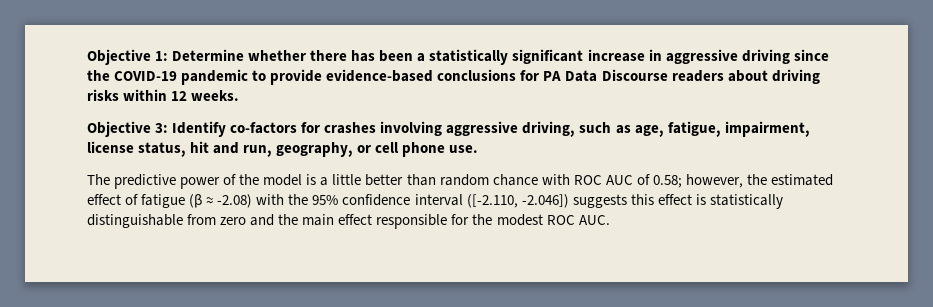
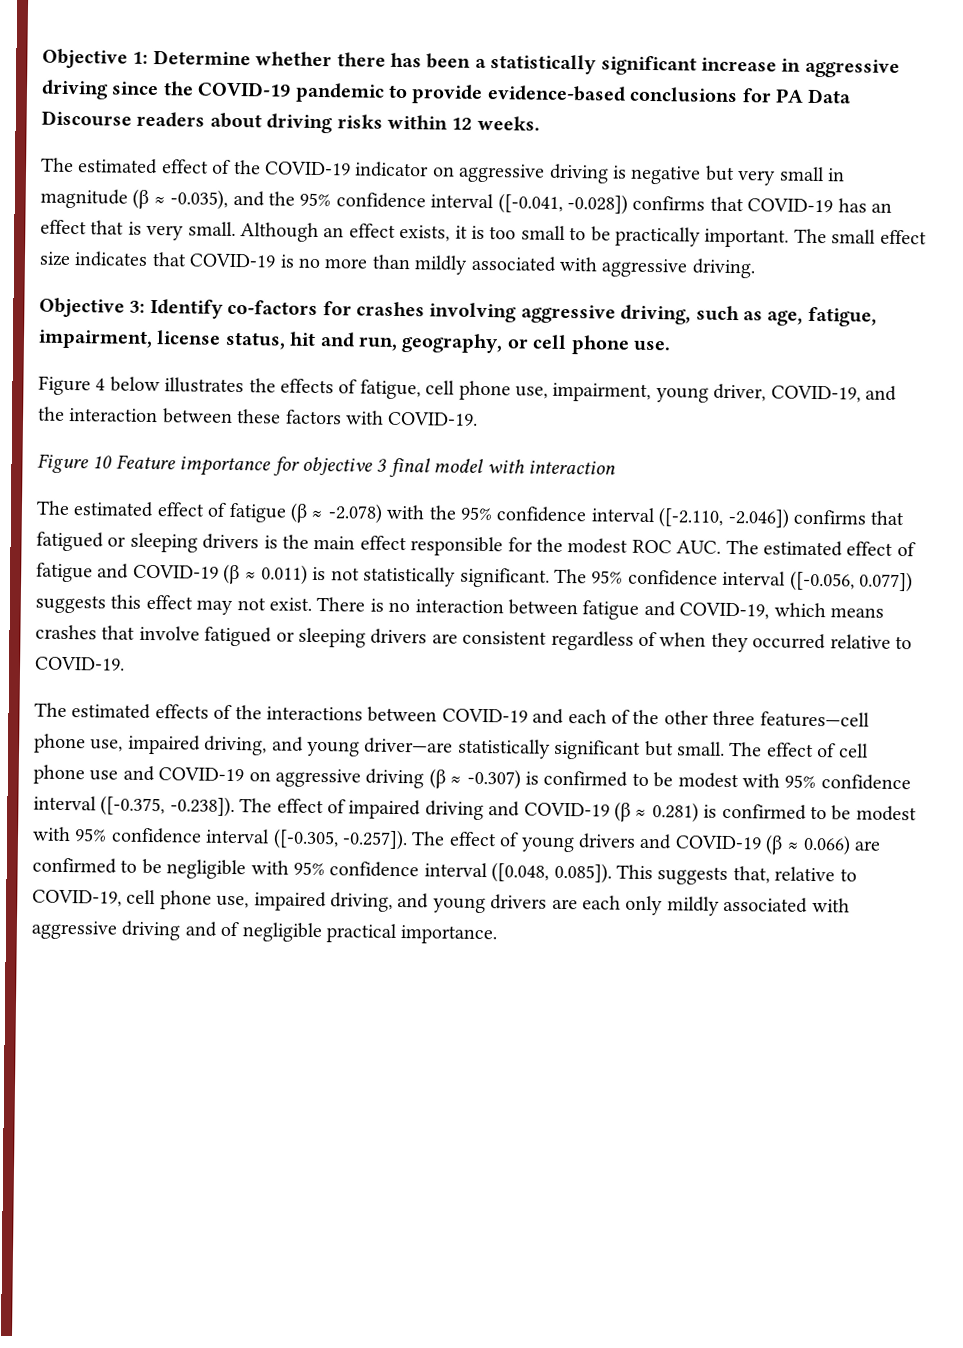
(240, 95) none -> [41,157,845,186] [40,188,892,215] [40,219,927,248] [39,251,756,279] // The estimated effect of the COVID-19 indicator on aggressive driving is negative but very small in magnitude (β ≈ -0.035), and the 95% confidence interval ([-0.041, -0.028]) confirms that COVID-19 has an effect that is very small. Although an effect exists, it is too small to be practically important. The small effect size indicates that COVID-19 is no more than mildly associated with aggressive driving.
[87,174,767,189] The predictive power of the model is a little better than random chance with ROC AUC of 0.58; however, the -> [38,375,897,403] [38,406,479,426] [37,453,616,478] [36,500,70,516] Figure 4 below illustrates the effects of fatigue, cell phone use, impairment, young driver, COVID-19, and the interaction between these factors with COVID-19. // Figure 10 Feature importance for objective 3 final model with interaction // The
[217,194,253,208] -2.08) -> [327,503,383,524] -2.078)
[572,194,783,209] [87,214,275,228] suggests this effect is statistically distinguishable from zero and -> [792,509,905,526] [36,531,278,553] confirms that fatigued or sleeping drivers is
(610, 220) none -> [725,539,916,557] [36,562,913,593] [35,594,884,620] [35,624,912,653] [35,656,125,671] [34,702,870,728] [34,733,869,760] [33,764,911,791] [33,795,917,823] [32,826,882,856] [32,857,857,885] [32,889,850,916] [31,920,498,945] The estimated effect of fatigue and COVID-19 (β ≈ 0.011) is not statistically significant. The 95% confidence interval ([-0.056, 0.077]) suggests this effect may not exist. There is no interaction between fatigue and COVID-19, which means crashes that involve fatigued or sleeping drivers are consistent regardless of when they occurred relative to COVID-19. // The estimated effects of the interactions between COVID-19 and each of the other three features—cell phone use, impaired driving, and young driver—are statistically significant but small. The effect of cell phone use and COVID-19 on aggressive driving (β ≈ -0.307) is confirmed to be modest with 95% confidence interval ([-0.375, -0.238]). The effect of impaired driving and COVID-19 (β ≈ 0.281) is confirmed to be modest with 95% confidence interval ([-0.305, -0.257]). The effect of young drivers and COVID-19 (β ≈ 0.066) are confirmed to be negligible with 95% confidence interval ([0.048, 0.085]). This suggests that, relative to COVID-19, cell phone use, impaired driving, and young drivers are each only mildly associated with aggressive driving and of negligible practical importance.

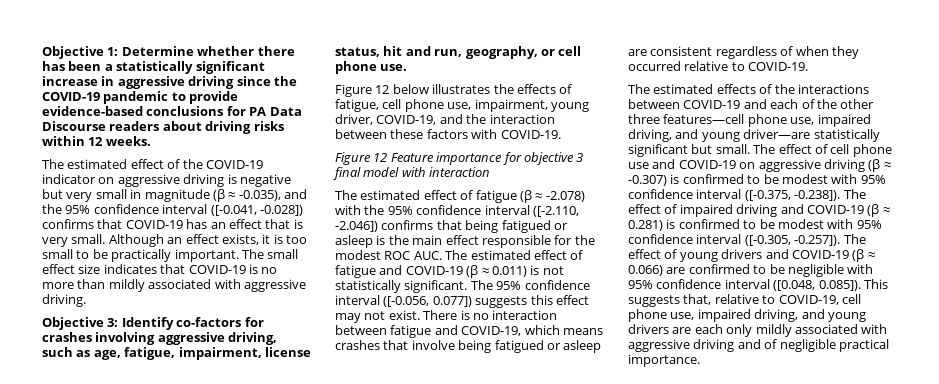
[95,378,106,391] 4 -> [375,85,390,94] 12
[92,455,113,469] 10 -> [373,153,388,162] 12
[36,531,260,553] fatigued or sleeping drivers -> [465,220,568,233] [335,235,373,248] being fatigued or asleep
[204,626,428,648] fatigued or sleeping drivers -> [458,340,602,353] being fatigued or asleep

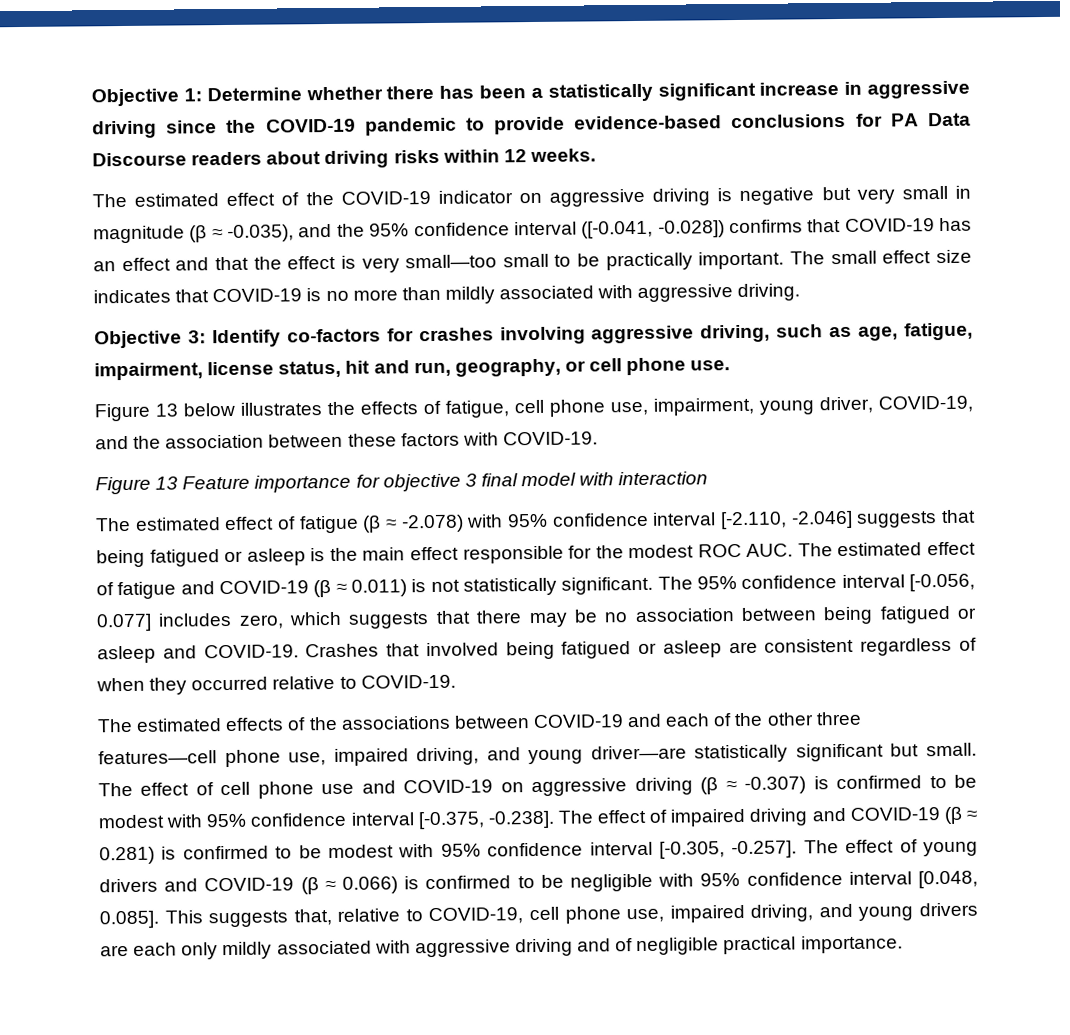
[265,219,303,229] [42,234,307,247] that is very small. Although an effect exists, it is too -> [175,254,498,273] and that the effect is very small—too
[375,85,390,94] 12 -> [155,403,178,417] 13
[489,114,555,124] interaction -> [165,434,265,449] association
[373,153,388,162] 12 -> [155,476,179,490] 13
[364,205,579,217] [335,220,434,232] the 95% confidence interval ([-2.110, -2.046]) confirms -> [507,510,938,530] 95% confidence interval [-2.110, -2.046] suggests
[383,295,589,308] [335,310,558,323] [335,325,603,338] [335,340,455,350] ([-0.056, 0.077]) suggests this effect may not exist. There is no interaction between fatigue and COVID-19, which means crashes that involve -> [909,573,976,592] [96,605,977,632] [97,642,499,664] [-0.056, 0.077] includes zero, which suggests that there may be no association between being fatigued or asleep and COVID-19. Crashes that involved
[797,84,869,94] interactions -> [340,715,451,730] associations
[744,190,841,201] ([-0.375, -0.238]). -> [417,810,555,830] [-0.375, -0.238].
[744,235,841,246] ([-0.305, -0.257]). -> [658,840,798,859] [-0.305, -0.257].
[666,267,686,274] are -> [404,876,420,890] is
[773,280,861,291] ([0.048, 0.085]). -> [918,870,979,889] [99,910,159,929] [0.048, 0.085].

